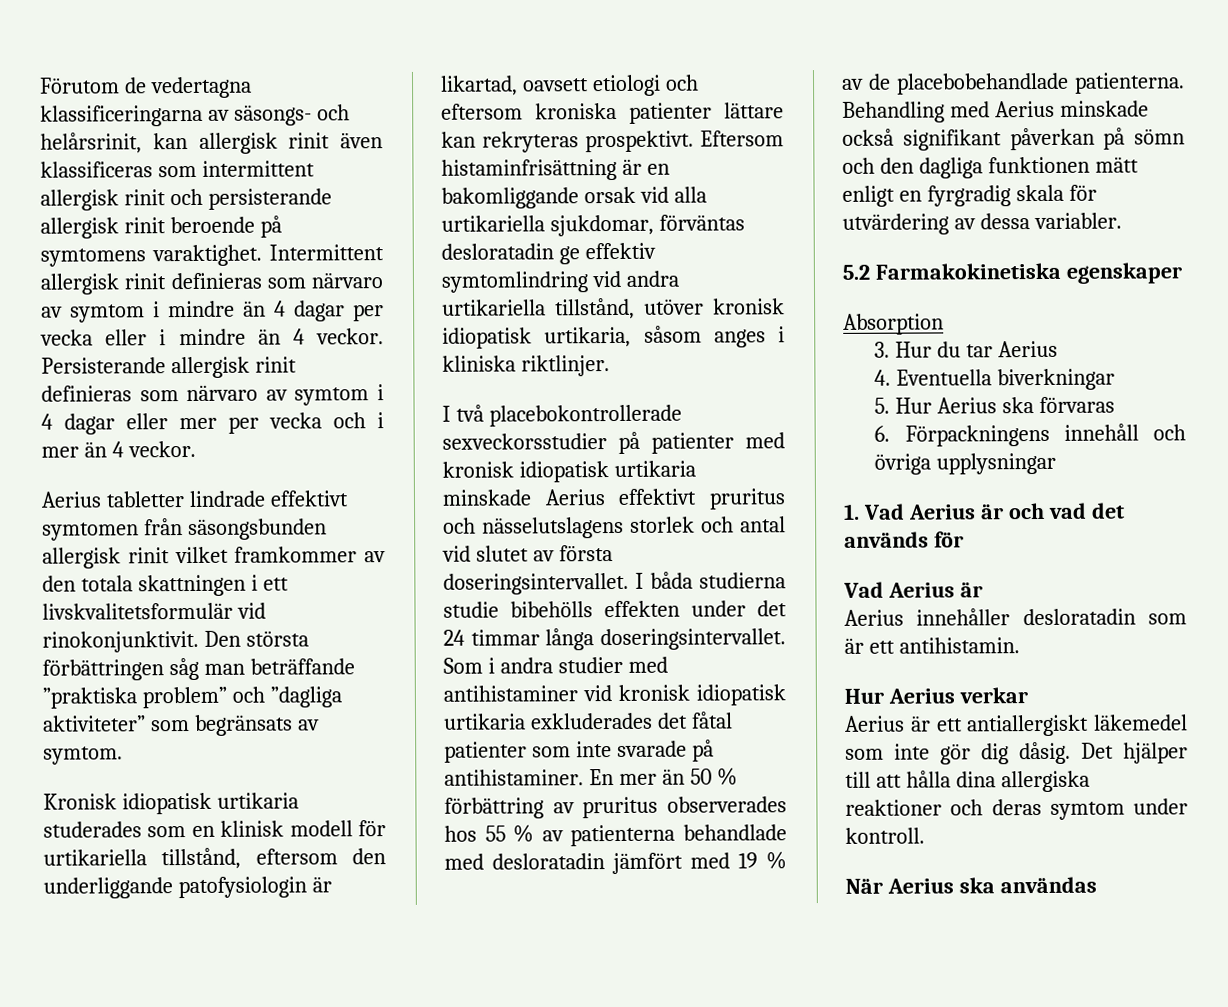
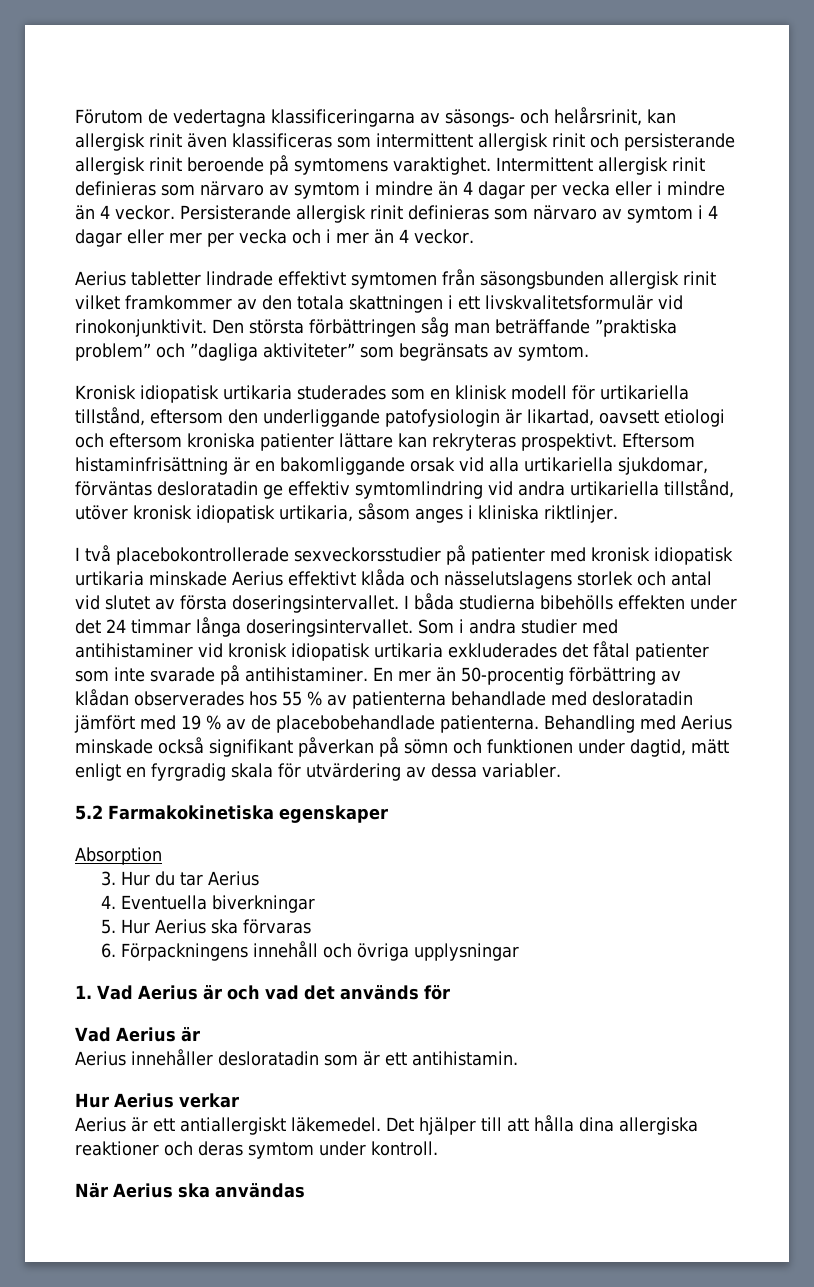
[709,488,786,510] pruritus -> [361,569,405,586] klåda
[443,601,499,618] studie -> (535, 602) none
[689,767,738,786] 50 % -> [460,667,564,685] 50-procentig
[582,796,659,819] pruritus -> [75,689,129,706] klådan
[879,156,1090,179] den dagliga funktionen -> [487,739,686,757] funktionen under dagtid,
[1094,714,1188,731] [845,741,1071,765] läkemedel som inte gör dig dåsig. -> [291,1117,381,1132] läkemedel.

